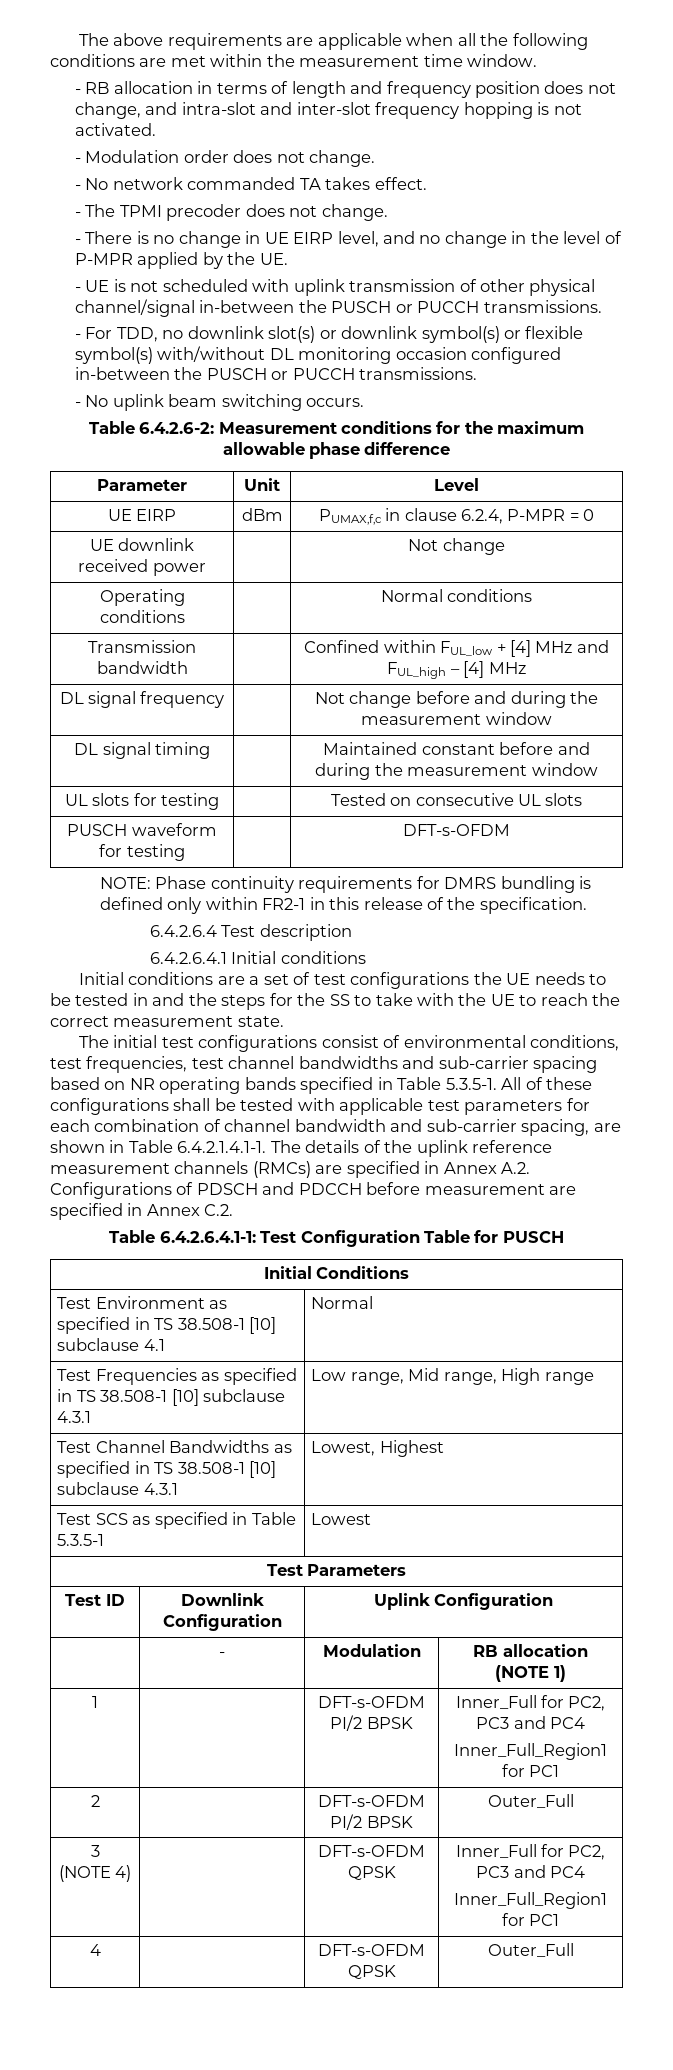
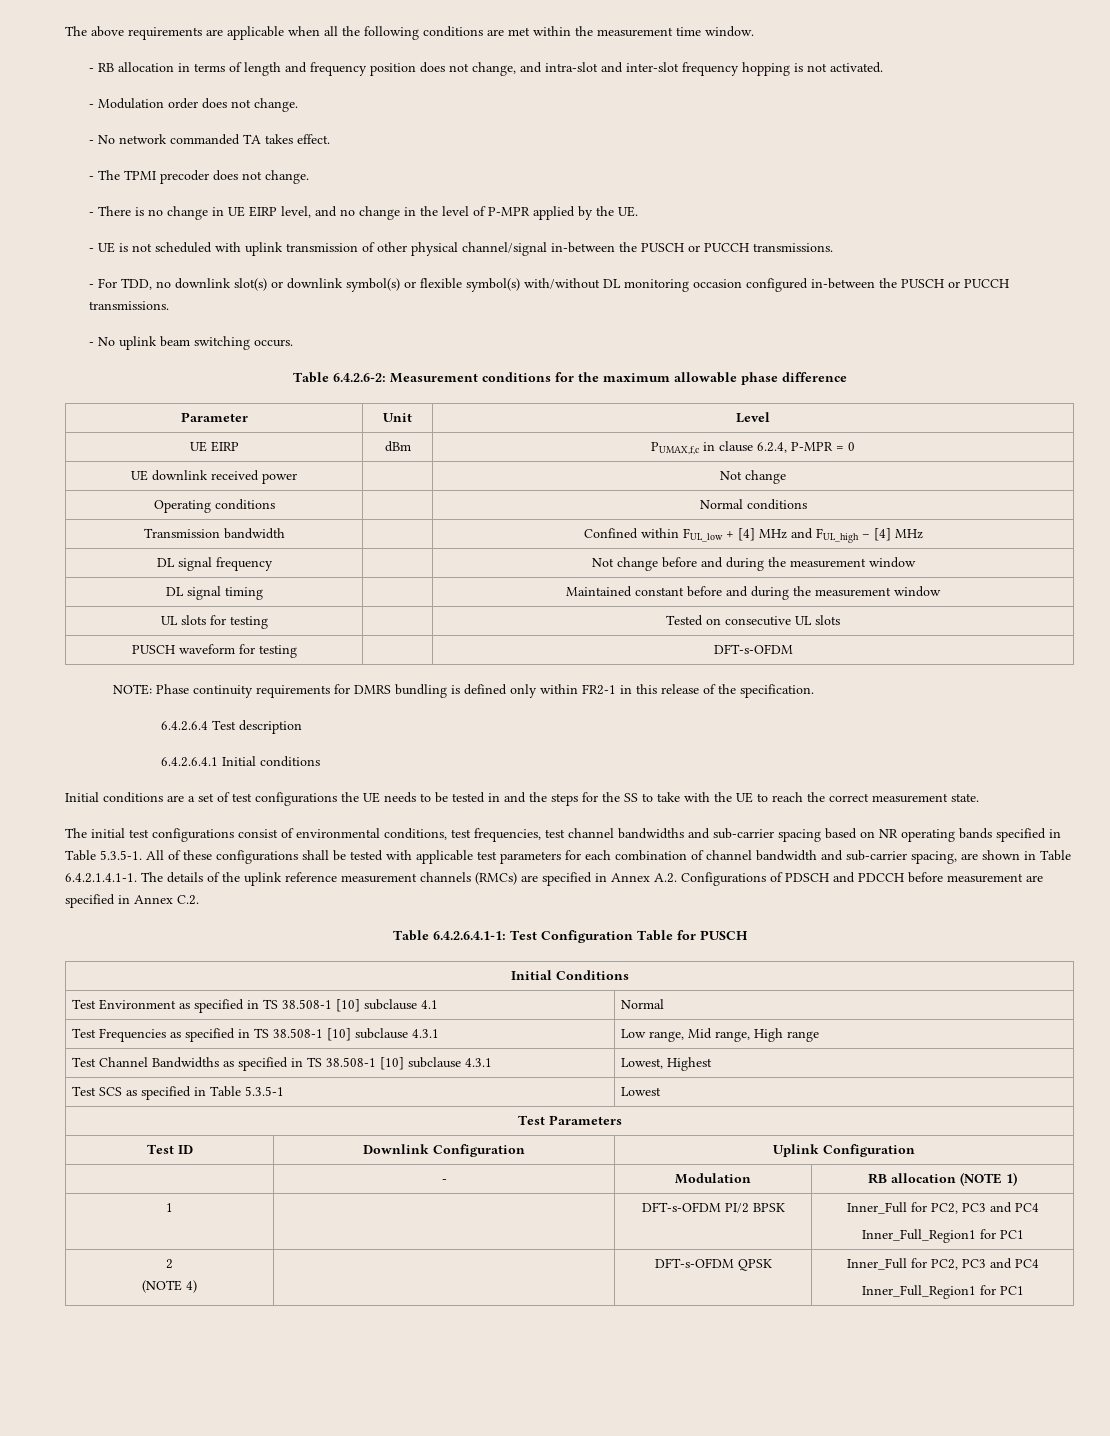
[317,1795,425,1807] [330,1814,413,1830] [487,1794,574,1808] [90,1845,100,1857] | | DFT-s-OFDM PI/2 BPSK | Outer_Full // 3 -> (173, 1264) none
[89,1944,101,1956] [317,1944,425,1956] [347,1965,396,1979] [487,1943,574,1957] // 4 | | DFT-s-OFDM QPSK | Outer_Full -> (1024, 1290) none

